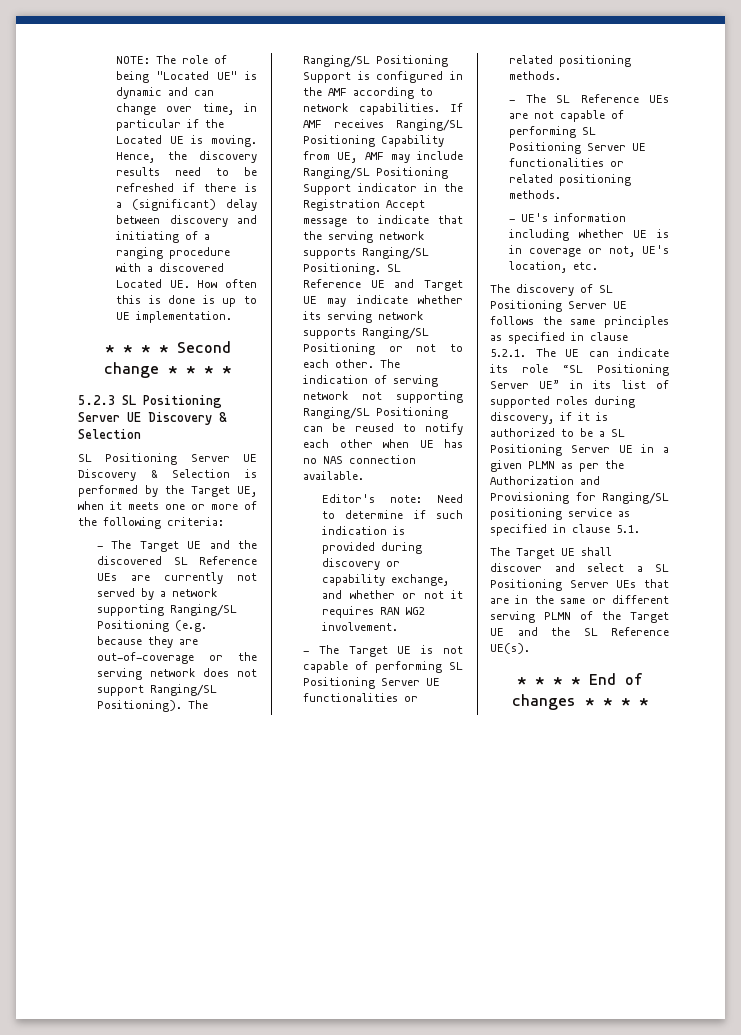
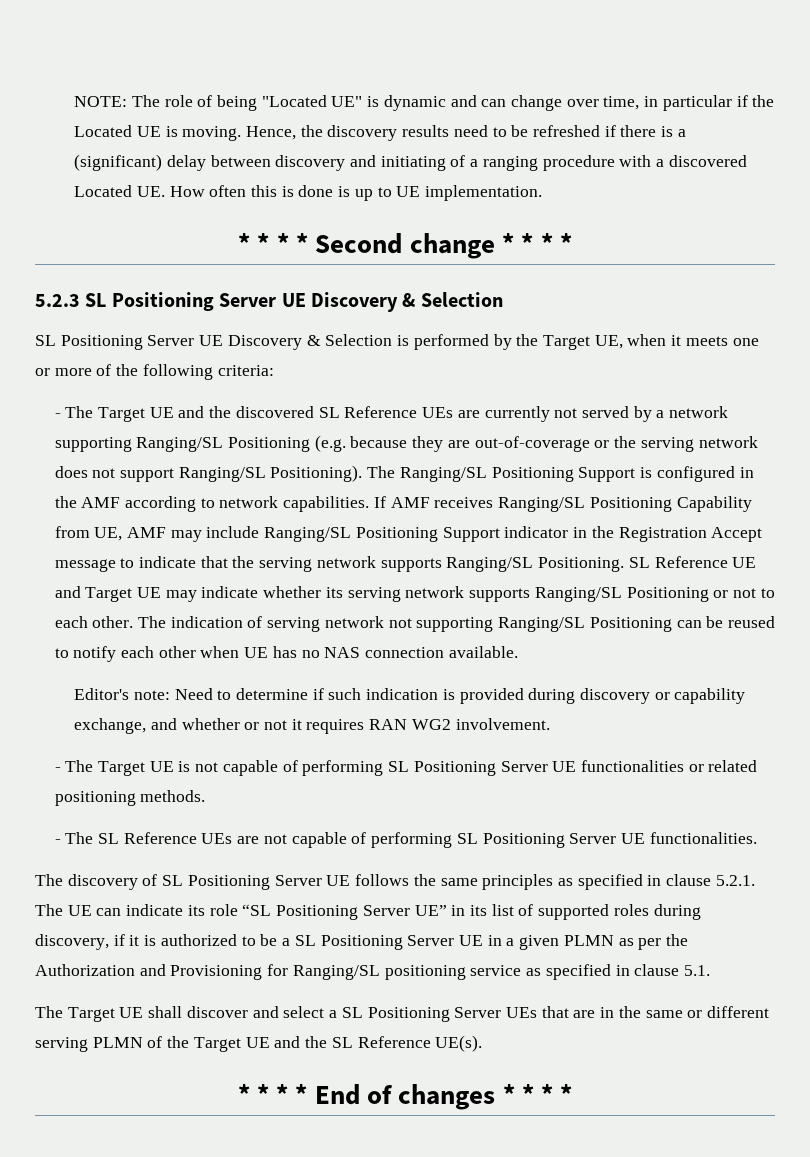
[509,158,625,167] [509,174,632,186] [509,190,562,199] [509,213,627,222] [509,229,669,241] [509,245,669,257] [509,261,599,273] functionalities or related positioning methods. // - UE's information including whether UE is in coverage or not, UE's location, etc. -> [649,832,757,844] functionalities.

